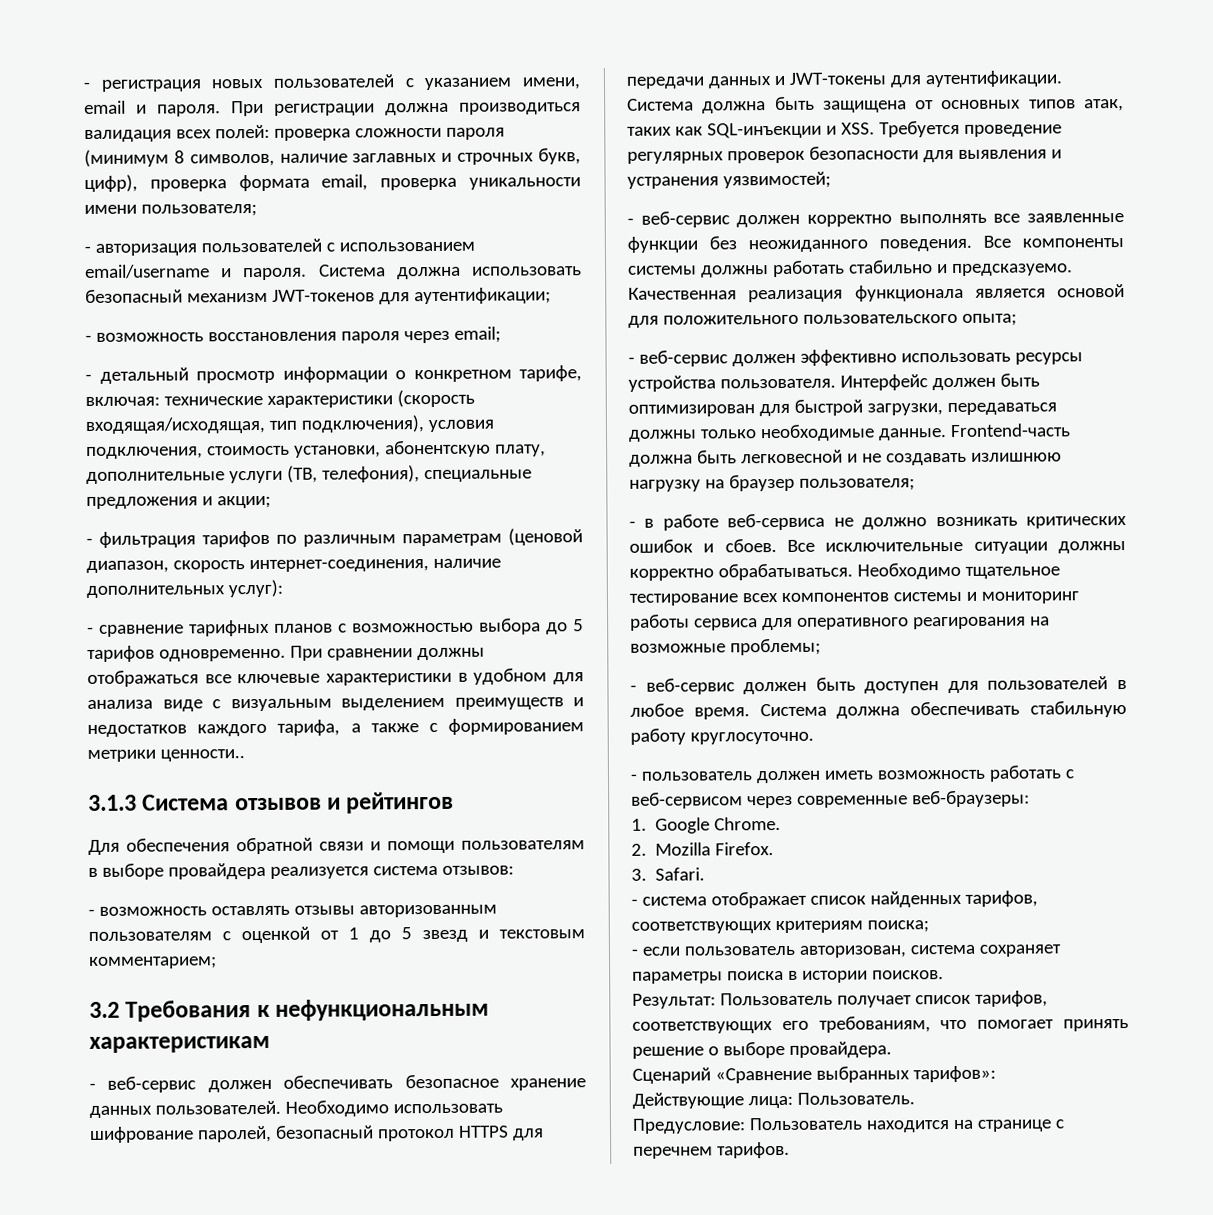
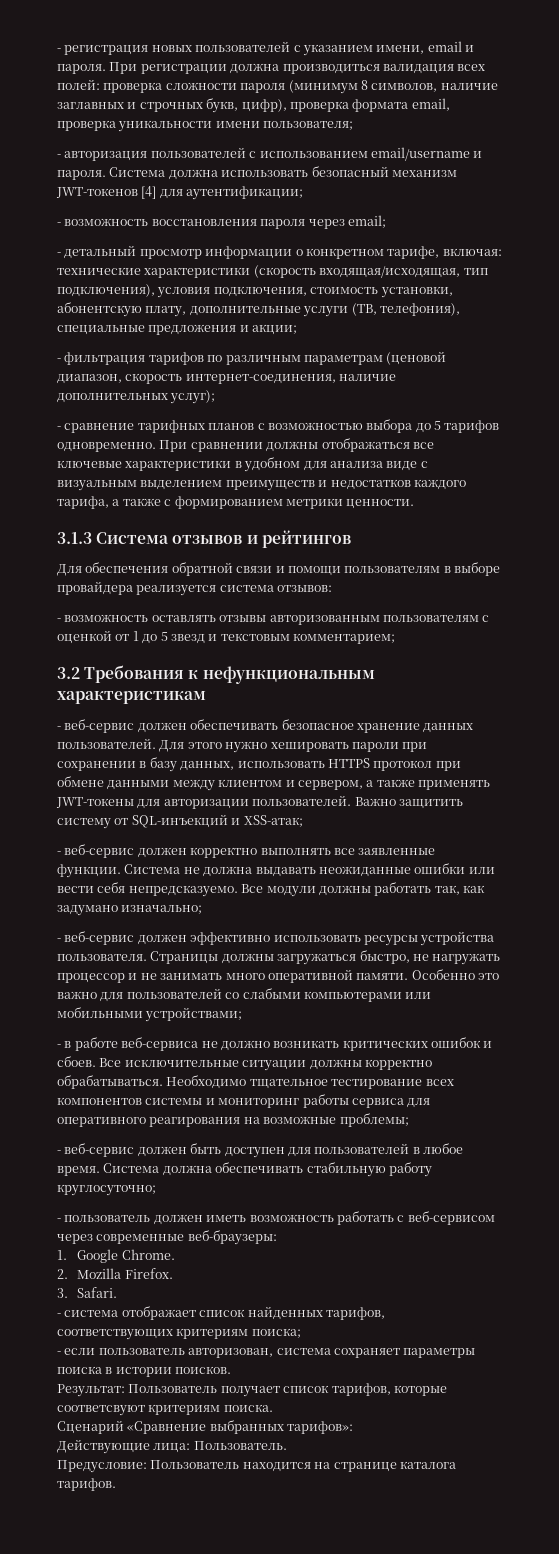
(375, 295) none -> [141,186,157,199] [4]
[227,579,283,598] услуг): -> [170,390,216,404] услуг);
[159,749,245,762] ценности.. -> [346,499,415,509] ценности.
[284,1100,503,1117] [89,1125,544,1143] [626,70,1063,89] [627,96,1124,114] [627,120,1062,139] [627,146,1062,164] [627,171,831,189] Необходимо использовать шифрование паролей, безопасный протокол HTTPS для передачи данных и JWT-токены для аутентификации. Система должна быть защищена от основных типов атак, таких как SQL-инъекции и XSS. Требуется проведение регулярных проверок безопасности для выявления и устранения уязвимостей; -> [159,740,428,753] [57,757,461,772] [57,776,490,791] [56,795,463,809] [57,814,303,829] Для этого нужно хешировать пароли при сохранении в базу данных, использовать HTTPS протокол при обмене данными между клиентом и сервером, а также применять JWT-токены для авторизации пользователей. Важно защитить систему от SQL-инъекций и XSS-атак;
[627,235,1124,253] [628,260,1073,278] [628,284,1125,303] [628,313,1017,328] функции без неожиданного поведения. Все компоненты системы должны работать стабильно и предсказуемо. Качественная реализация функционала является основой для положительного пользовательского опыта; -> [57,863,495,878] [57,882,485,897] [57,905,203,916] функции. Система не должна выдавать неожиданные ошибки или вести себя непредсказуемо. Все модули должны работать так, как задумано изначально;
[839,373,1040,391] [628,399,1057,417] [628,423,1071,442] [629,449,1062,467] [629,474,915,492] Интерфейс должен быть оптимизирован для быстрой загрузки, передаваться должны только необходимые данные. Frontend-часть должна быть легковесной и не создавать излишнюю нагрузку на браузер пользователя; -> [150,950,501,965] [57,969,499,983] [57,988,432,1002] [57,1007,243,1022] Страницы должны загружаться быстро, не нагружать процессор и не занимать много оперативной памяти. Особенно это важно для пользователей со слабыми компьютерами или мобильными устройствами;
[689,731,814,745] круглосуточно. -> [57,1184,156,1196] круглосуточно;
[632,1016,1129,1034] [632,1041,892,1059] соответствующих его требованиям, что помогает принять решение о выборе провайдера. -> [393,1385,447,1396] [57,1404,273,1416] которые соответсвуют критериям поиска.
[1054,1119,1065,1129] [633,1146,713,1159] с перечнем -> [399,1461,456,1469] каталога

